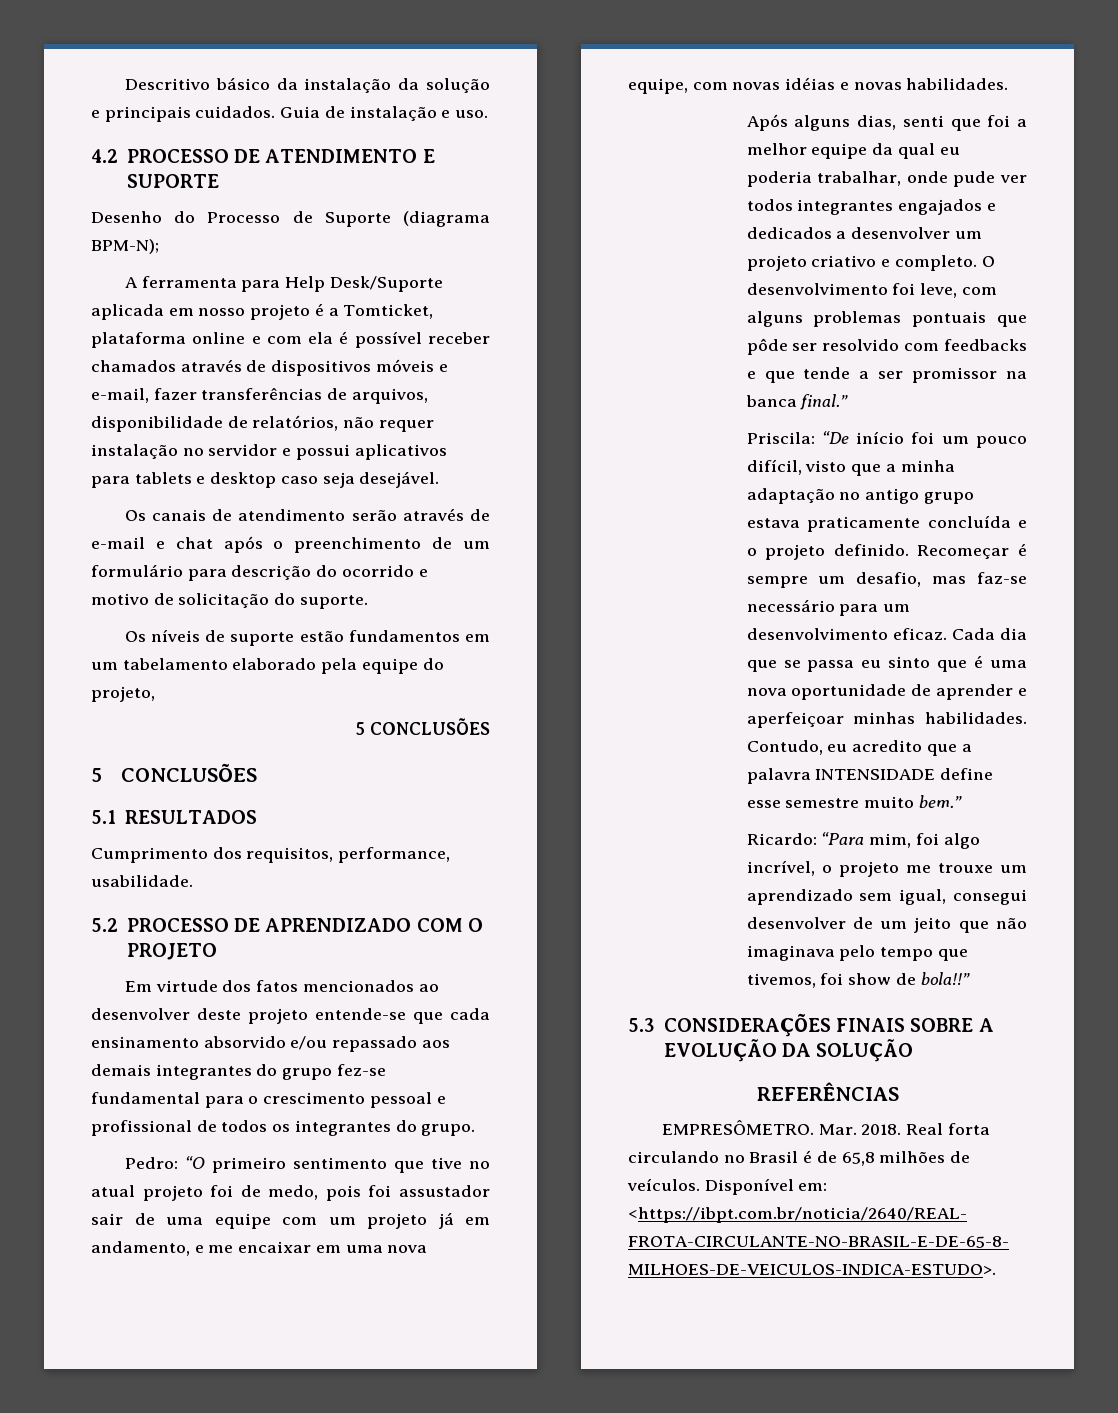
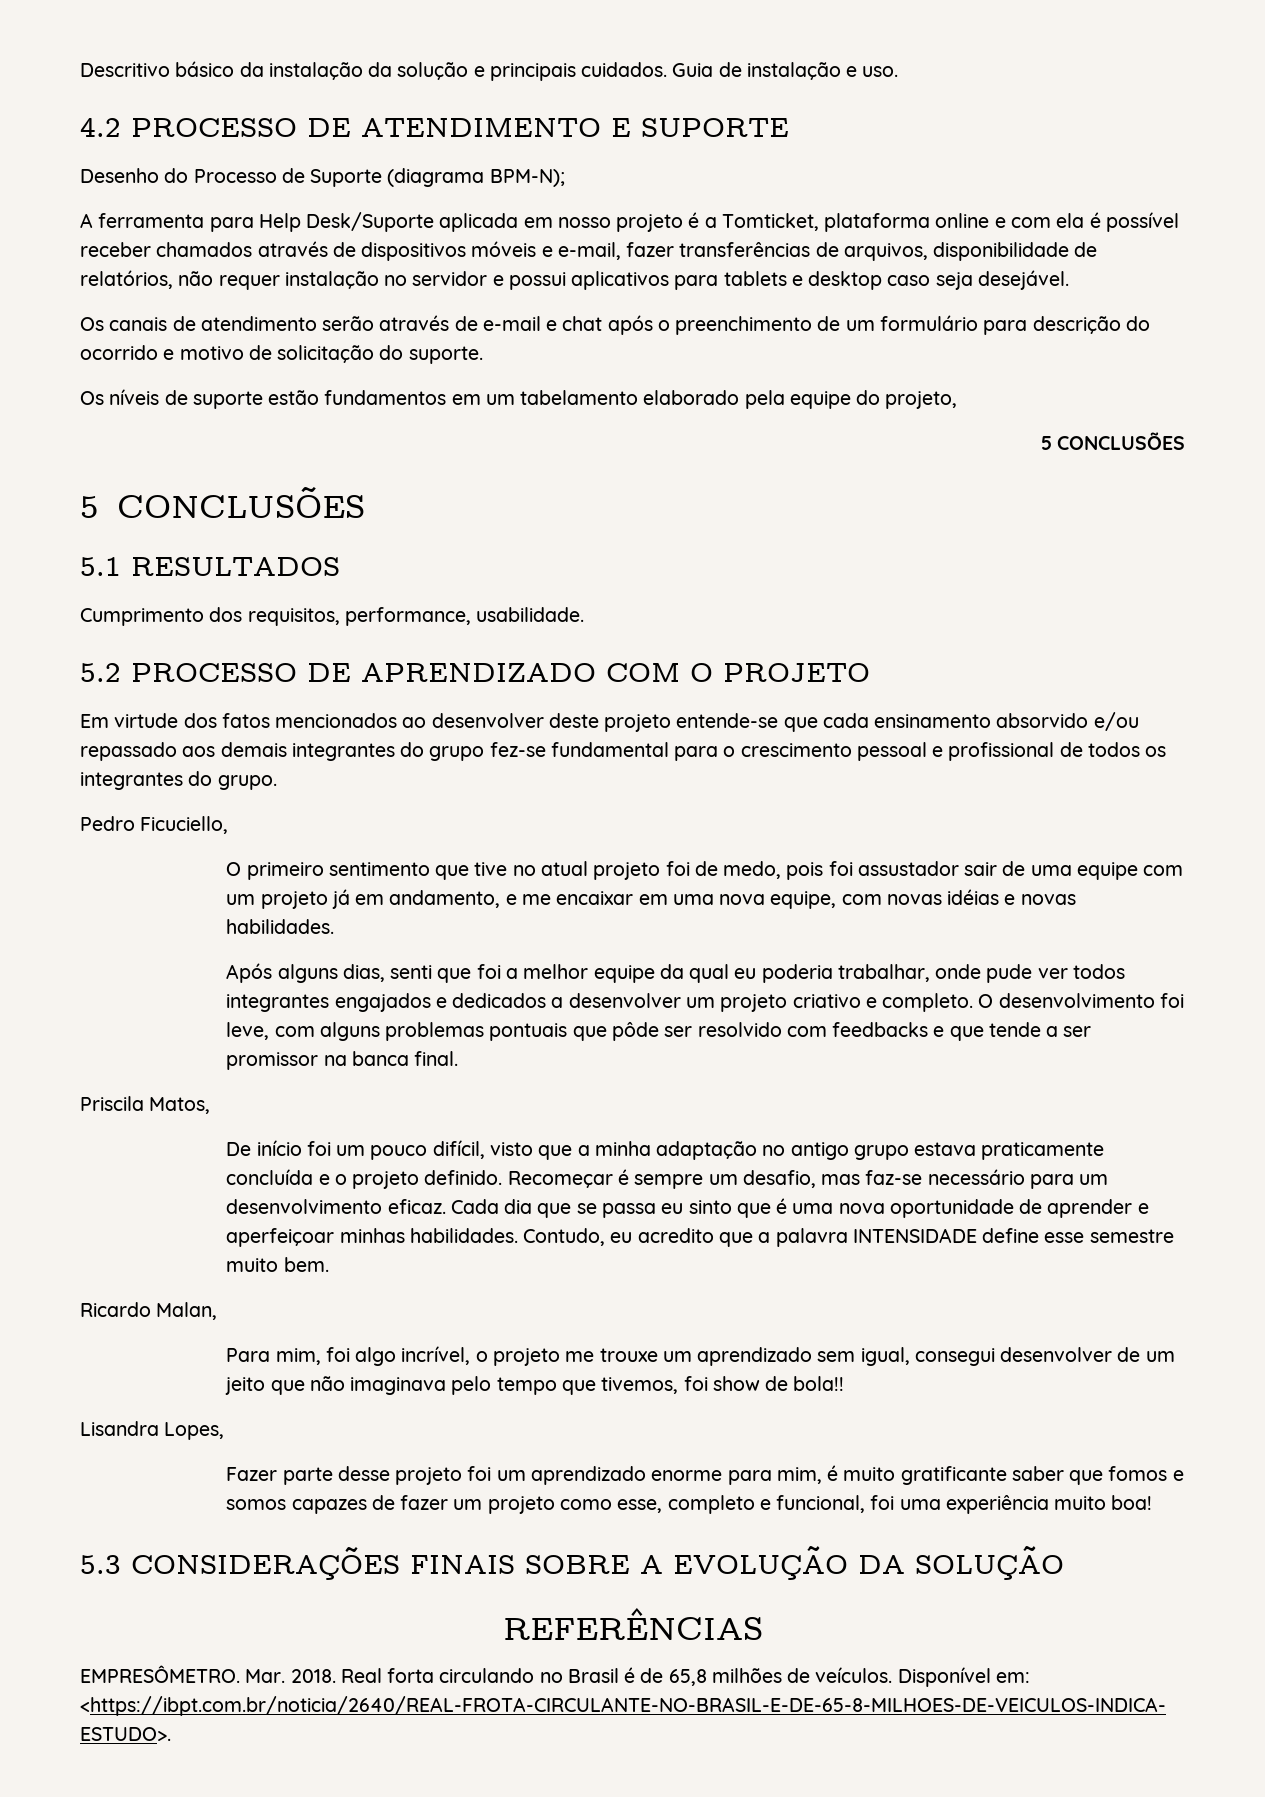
[124,1156,205,1169] Pedro: “O -> [80,816,229,834] [226,862,242,876] Pedro Ficuciello, // O
[800,394,849,410] [746,431,849,444] final.” // Priscila: “De -> [414,1051,459,1066] [80,1096,211,1114] [226,1142,252,1156] final. // Priscila Matos, // De
[918,795,962,808] [746,832,865,845] bem.” // Ricardo: “Para -> [283,1257,329,1272] [80,1302,218,1320] [226,1348,271,1362] bem. // Ricardo Malan, // Para
[920,972,970,985] bola!!” -> [793,1376,845,1391] [80,1421,225,1440] [226,1465,1184,1485] [226,1495,1153,1514] bola!! // Lisandra Lopes, // Fazer parte desse projeto foi um aprendizado enorme para mim, é muito gratificante saber que fomos e somos capazes de fazer um projeto como esse, completo e funcional, foi uma experiência muito boa!

